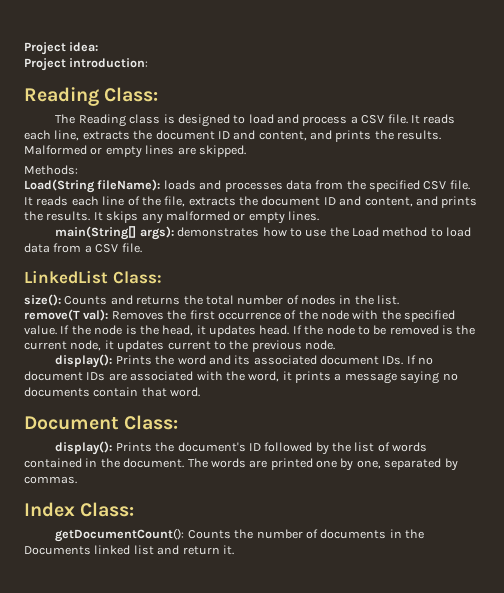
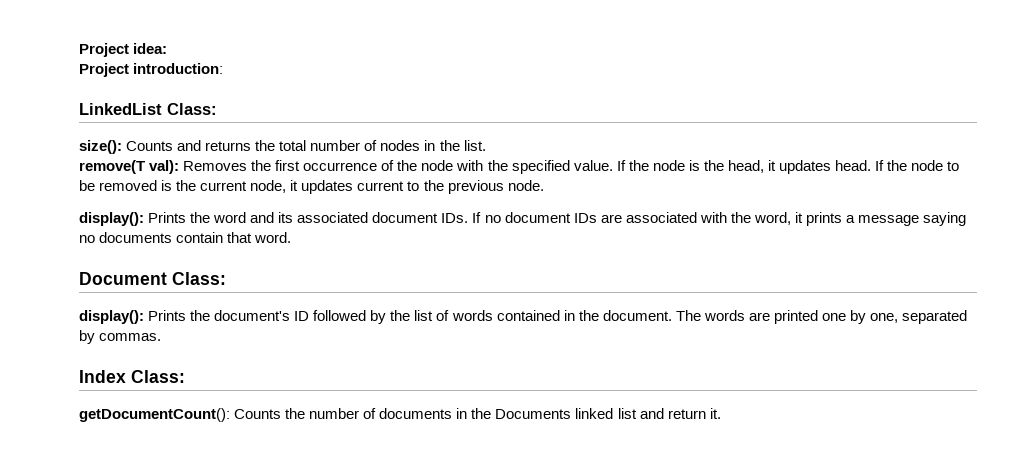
[24,87,159,106] [55,114,456,127] [24,130,442,142] [24,145,246,158] [24,165,78,175] [24,179,470,193] [24,196,478,208] [24,211,319,224] [55,226,472,240] [24,243,142,253] // Reading Class: // The Reading class is designed to load and process a CSV file. It reads each line, extracts the document ID and content, and prints the results. Malformed or empty lines are skipped. // Methods: // Load(String fileName): loads and processes data from the specified CSV file. It reads each line of the file, extracts the document ID and content, and prints the results. It skips any malformed or empty lines. // main(String[] args): demonstrates how to use the Load method to load data from a CSV file. -> (224, 68) none

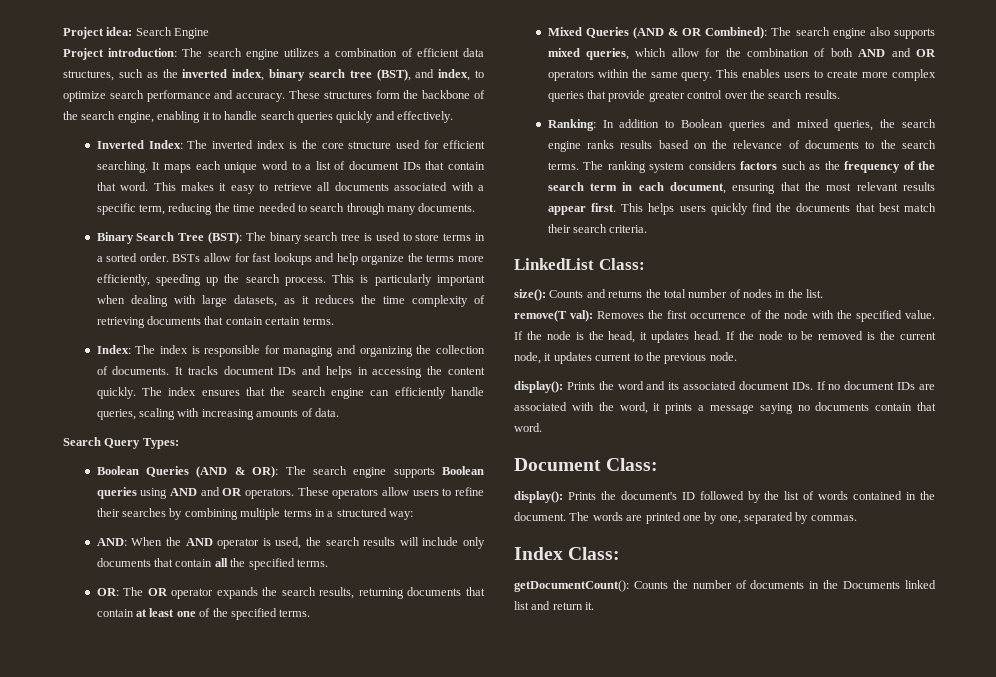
(168, 48) none -> [135,27,210,39] Search Engine
(224, 68) none -> [182,48,484,60] [63,69,484,81] [63,90,486,102] [63,111,454,123] [96,140,486,149] [96,161,485,173] [96,182,485,194] [96,203,476,215] [96,232,485,244] [96,253,484,265] [96,274,486,286] [96,295,485,307] [96,316,334,328] [96,345,485,357] [96,366,485,378] [96,387,485,399] [96,408,339,420] [63,437,179,449] [96,466,484,478] [96,487,485,499] [96,508,414,520] [96,537,485,549] [96,558,328,570] [96,587,486,599] [96,608,311,620] [547,27,935,39] [547,48,936,60] [547,69,936,81] [547,90,840,102] [547,119,937,131] [547,140,937,152] [547,161,936,173] [547,182,936,194] [547,203,936,215] [547,224,648,233] The search engine utilizes a combination of efficient data structures, such as the inverted index, binary search tree (BST), and index, to optimize search performance and accuracy. These structures form the backbone of the search engine, enabling it to handle search queries quickly and effectively. // Inverted Index: The inverted index is the core structure used for efficient searching. It maps each unique word to a list of document IDs that contain that word. This makes it easy to retrieve all documents associated with a specific term, reducing the time needed to search through many documents. // Binary Search Tree (BST): The binary search tree is used to store terms in a sorted order. BSTs allow for fast lookups and help organize the terms more efficiently, speeding up the search process. This is particularly important when dealing with large datasets, as it reduces the time complexity of retrieving documents that contain certain terms. // Index: The index is responsible for managing and organizing the collection of documents. It tracks document IDs and helps in accessing the content quickly. The index ensures that the search engine can efficiently handle queries, scaling with increasing amounts of data. // Search Query Types: // Boolean Queries (AND & OR): The search engine supports Boolean queries using AND and OR operators. These operators allow users to refine their searches by combining multiple terms in a structured way: // AND: When the AND operator is used, the search results will include only documents that contain all the specified terms. // OR: The OR operator expands the search results, returning documents that contain at least one of the specified terms. // Mixed Queries (AND & OR Combined): The search engine also supports mixed queries, which allow for the combination of both AND and OR operators within the same query. This enables users to create more complex queries that provide greater control over the search results. // Ranking: In addition to Boolean queries and mixed queries, the search engine ranks results based on the relevance of documents to the search terms. The ranking system considers factors such as the frequency of the search term in each document, ensuring that the most relevant results appear first. This helps users quickly find the documents that best match their search criteria.

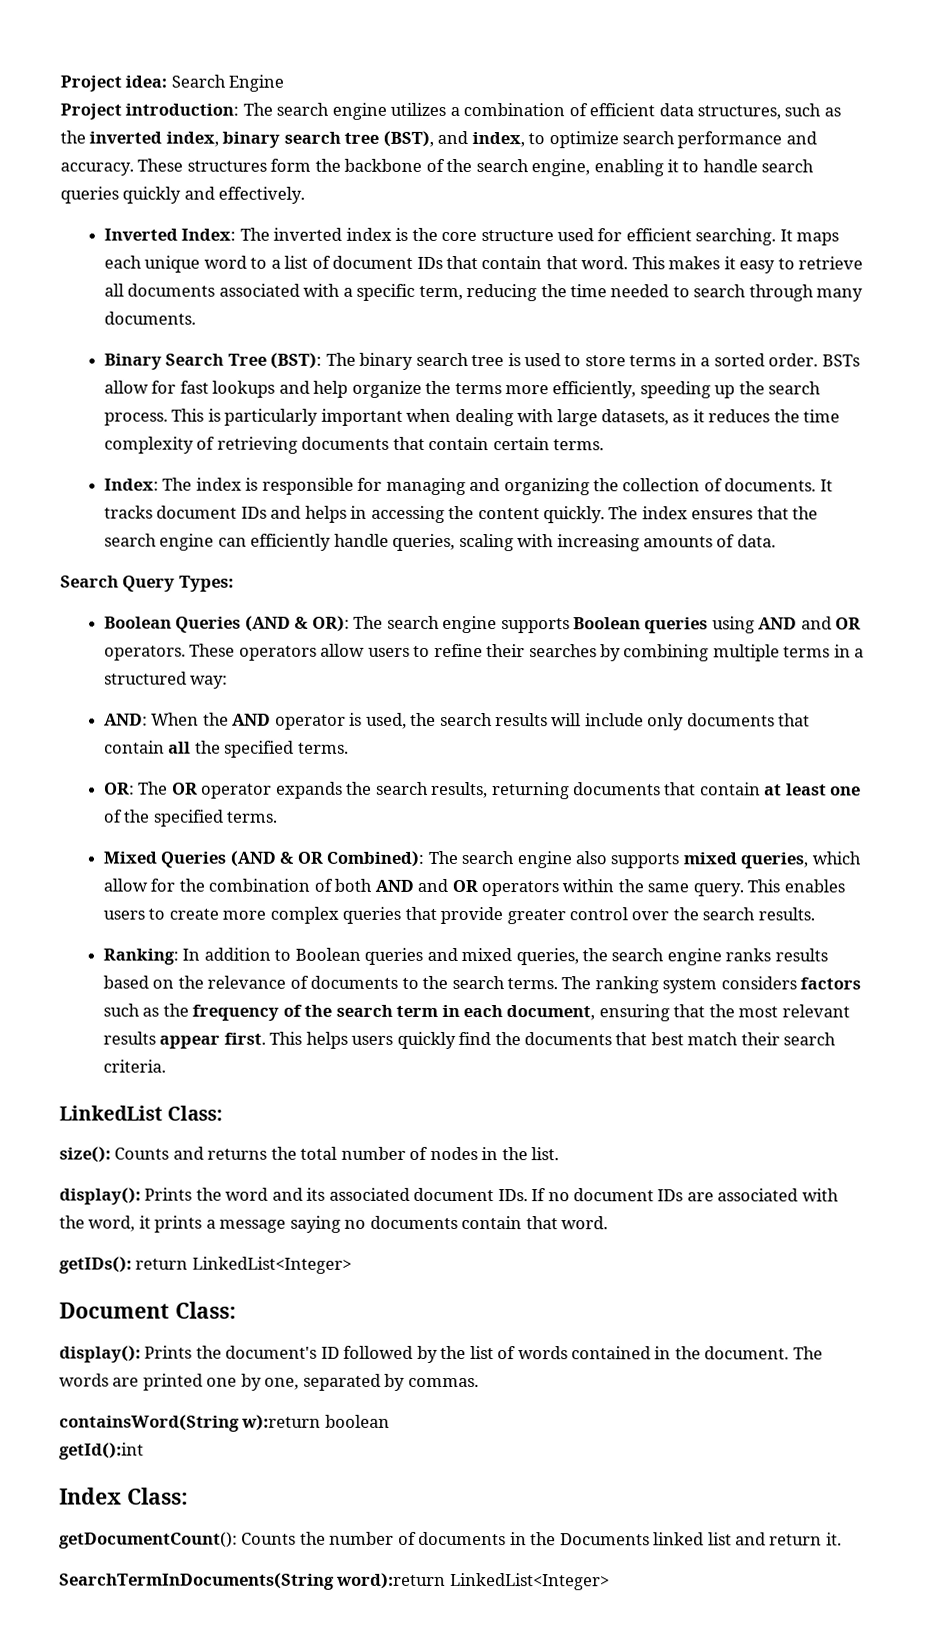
[514,310,935,322] [514,331,936,343] [514,352,737,364] // remove(T val): Removes the first occurrence of the node with the specified value. If the node is the head, it updates head. If the node to be removed is the current node, it updates current to the previous node. -> (560, 1154) none
(542, 427) none -> [59,1256,352,1274] // getIDs(): return LinkedList<Integer>
(857, 518) none -> [59,1414,390,1432] [59,1442,144,1460] // containsWord(String w):return boolean // getId():int
(595, 606) none -> [59,1572,610,1591] // SearchTermInDocuments(String word):return LinkedList<Integer>

